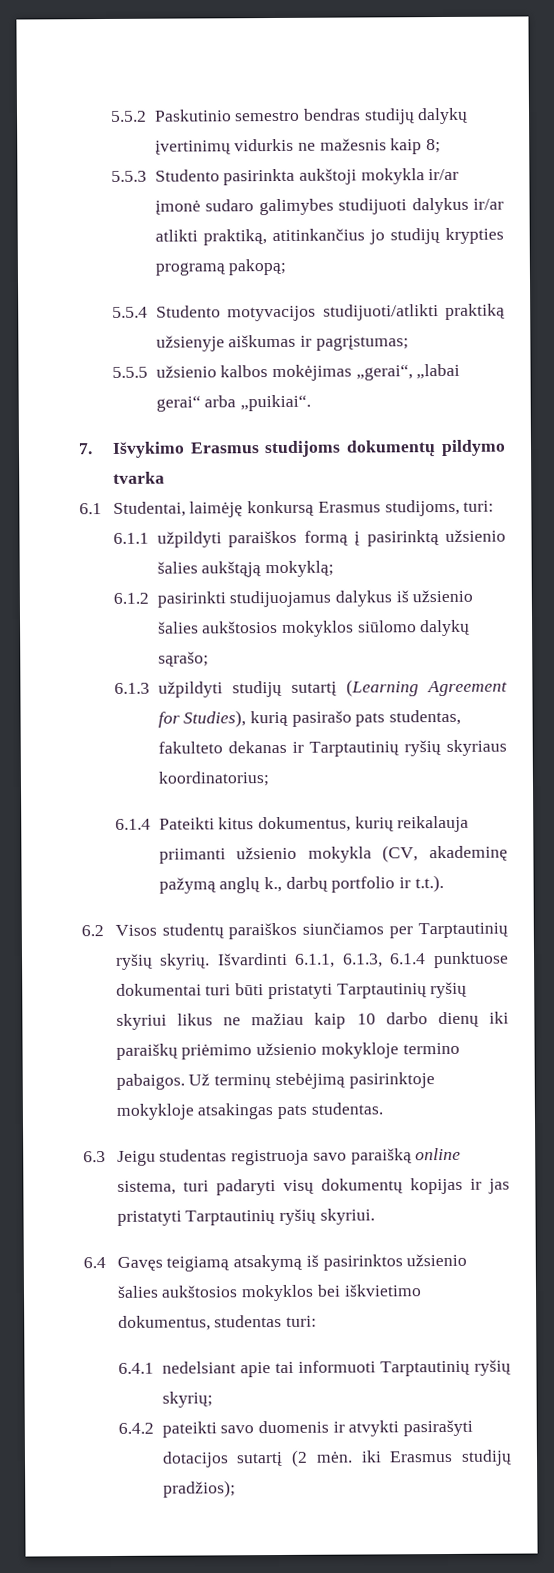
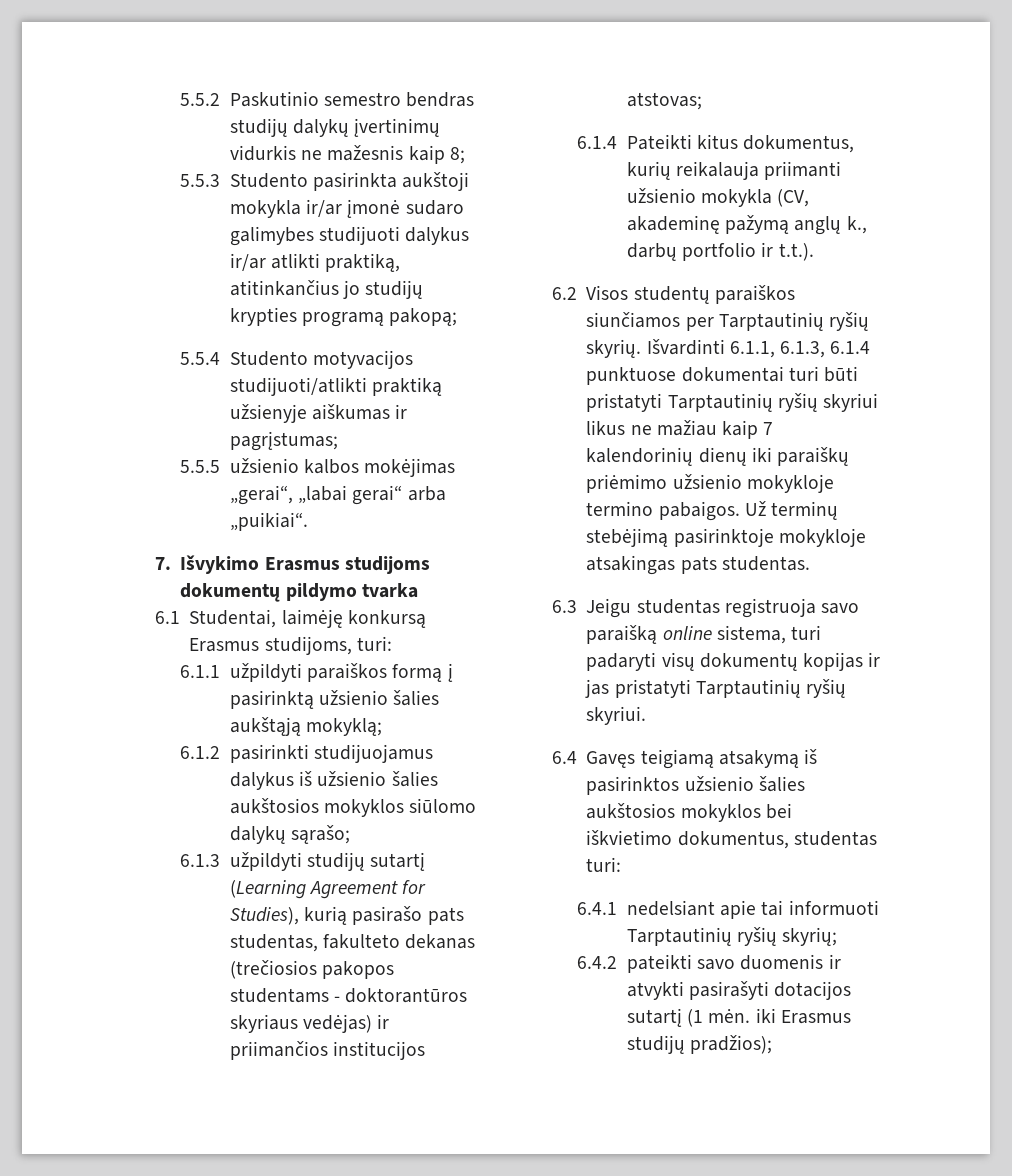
[291,739,507,757] [157,771,269,787] ir Tarptautinių ryšių skyriaus koordinatorius; -> [229,960,395,979] [229,988,468,1003] [229,1014,390,1033] [229,1041,426,1060] [626,92,702,110] (trečiosios pakopos studentams - doktorantūros skyriaus vedėjas) ir priimančios institucijos atstovas;
[356,1012,428,1025] 10 darbo -> [763,422,774,435] [586,447,694,466] 7 kalendorinių
[290,1449,308,1467] (2 -> [687,1009,704,1027] (1

